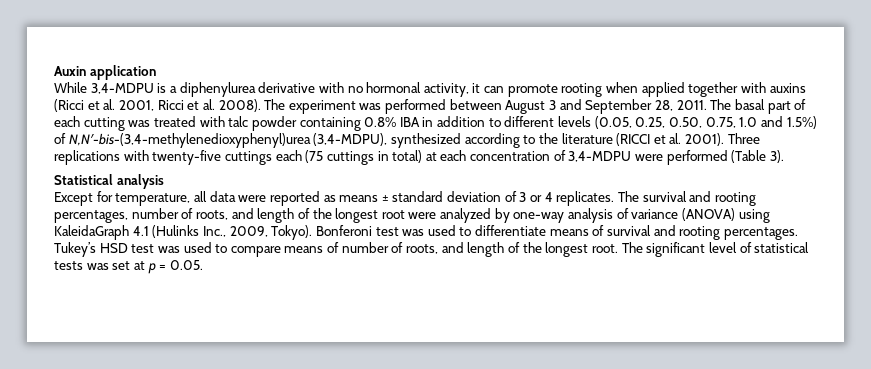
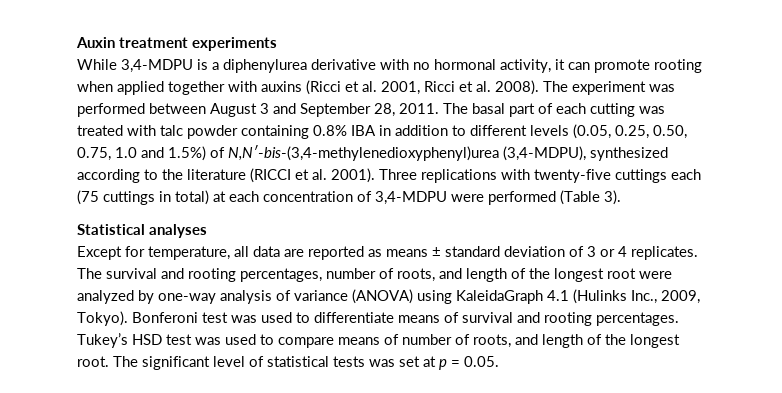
[89,65,156,80] application -> [119,37,277,51] treatment experiments
[116,174,164,189] analysis -> [149,224,207,238] analyses
[238,195,267,202] were -> [284,249,304,257] are

